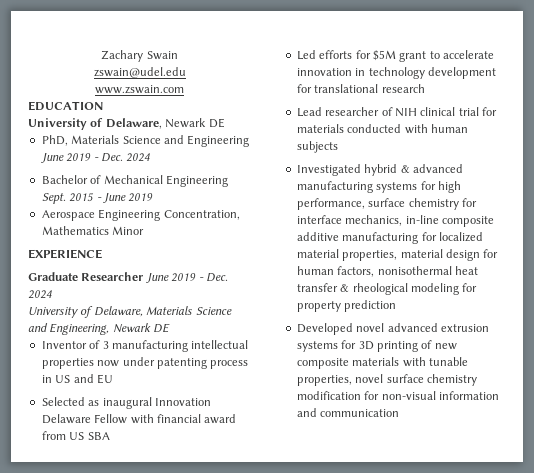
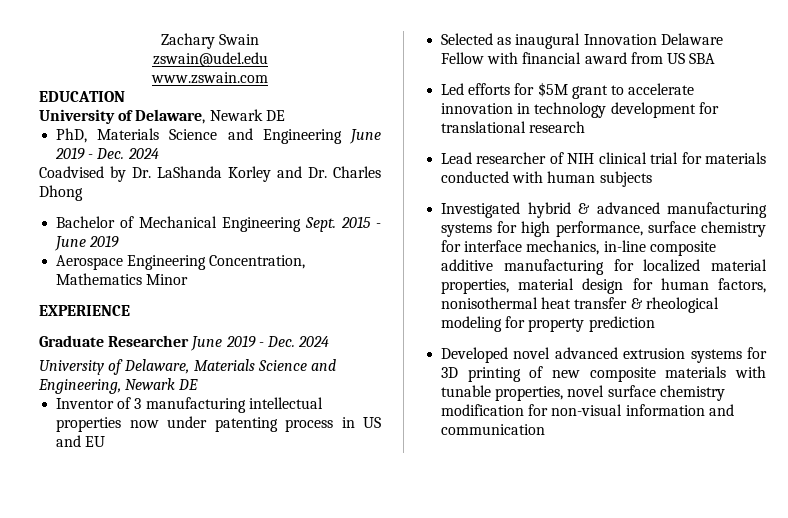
(151, 157) none -> [39,166,381,182] [39,185,83,201] // Coadvised by Dr. LaShanda Korley and Dr. Charles Dhong

